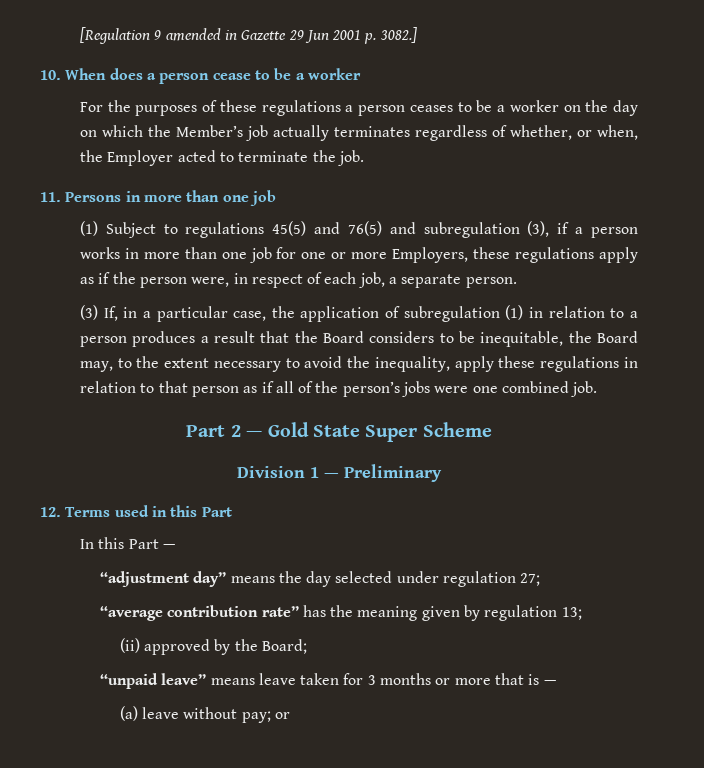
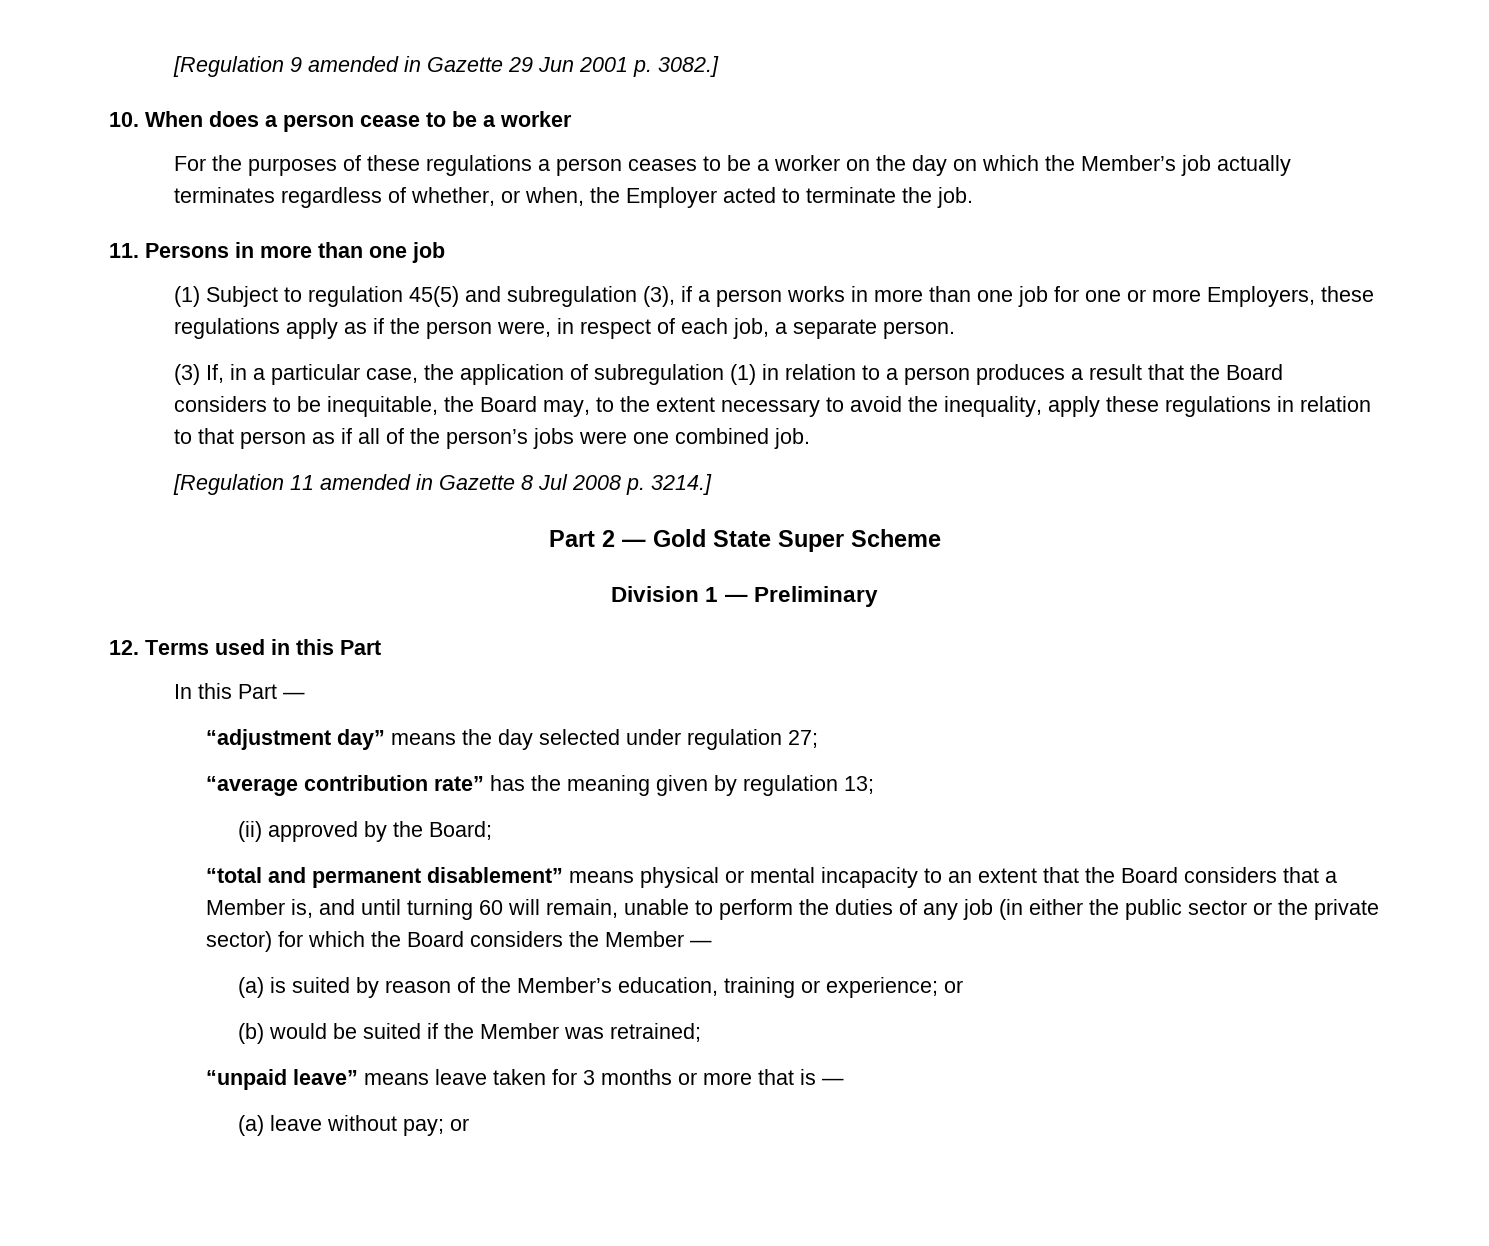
[185,222,265,238] regulations -> [307,286,403,307] regulation
[347,221,416,236] 76(5) and -> (501, 294) none
(598, 389) none -> [172,474,712,495] // [Regulation 11 amended in Gazette 8 Jul 2008 p. 3214.]
(308, 646) none -> [205,867,1337,888] [205,899,1379,920] [205,931,712,952] [238,977,964,998] [238,1023,702,1044] // “total and permanent disablement” means physical or mental incapacity to an extent that the Board considers that a Member is, and until turning 60 will remain, unable to perform the duties of any job (in either the public sector or the private sector) for which the Board considers the Member — // (a) is suited by reason of the Member’s education, training or experience; or // (b) would be suited if the Member was retrained;

